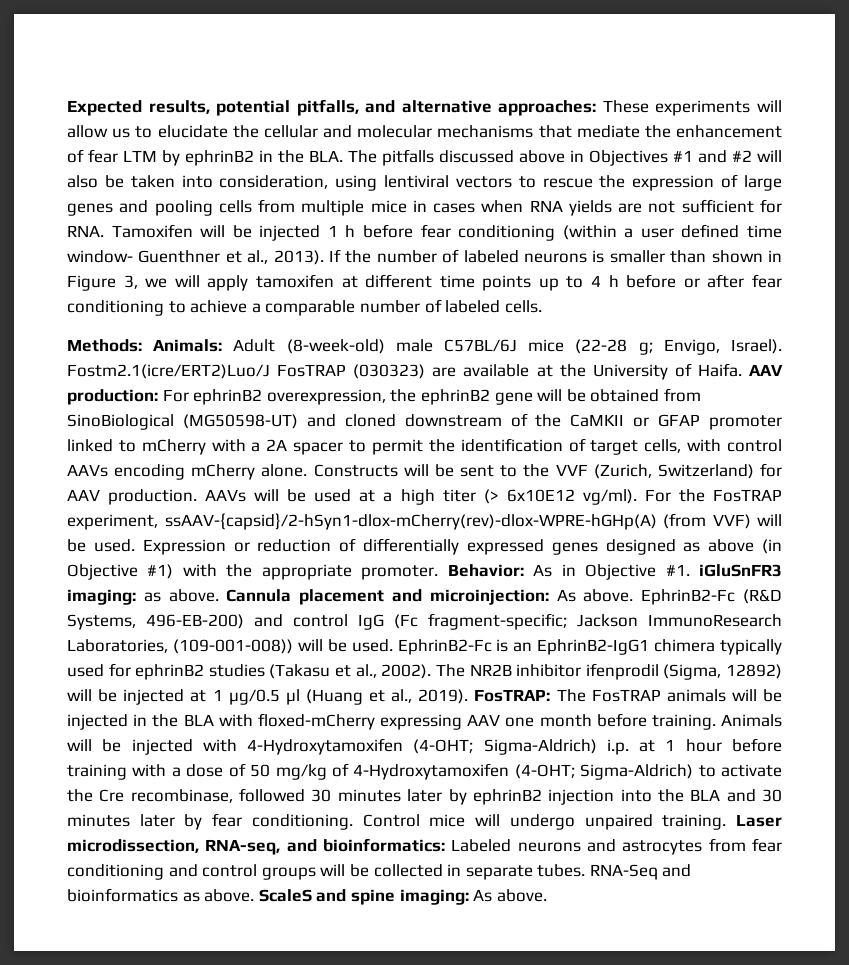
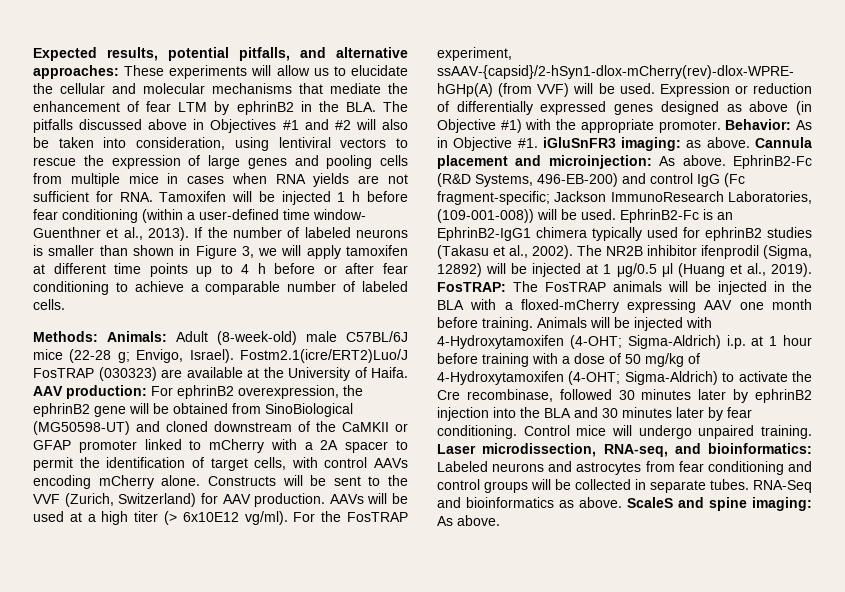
[640,224,740,238] user defined -> [199,209,279,220] user-defined
(253, 720) none -> [504,302,513,310] a

